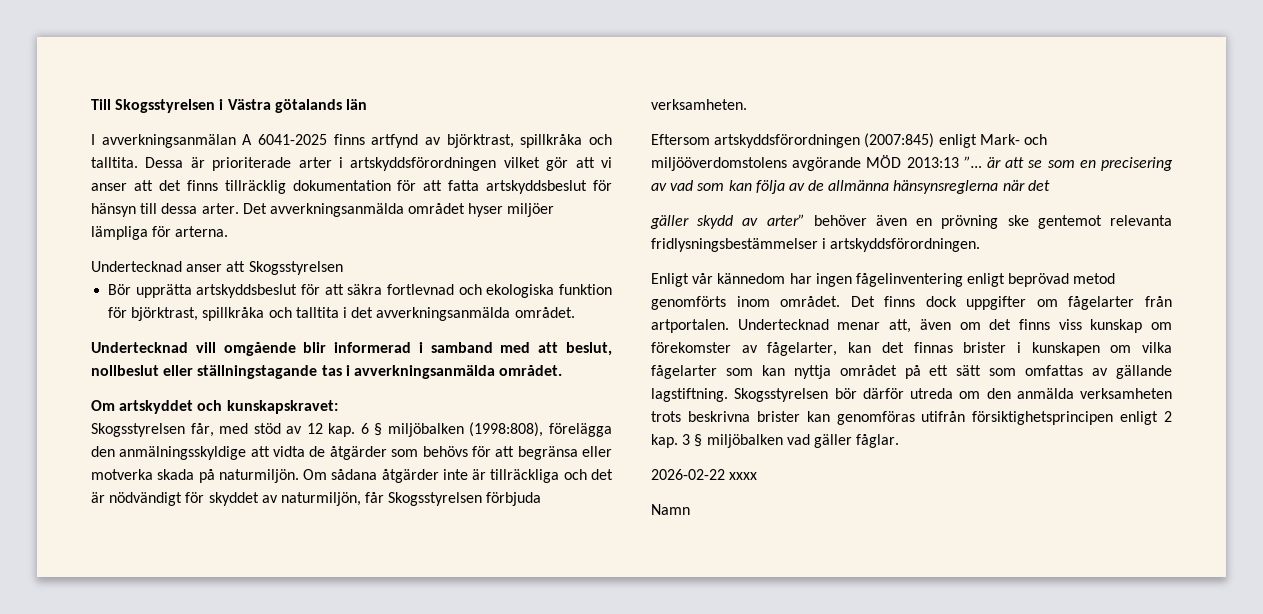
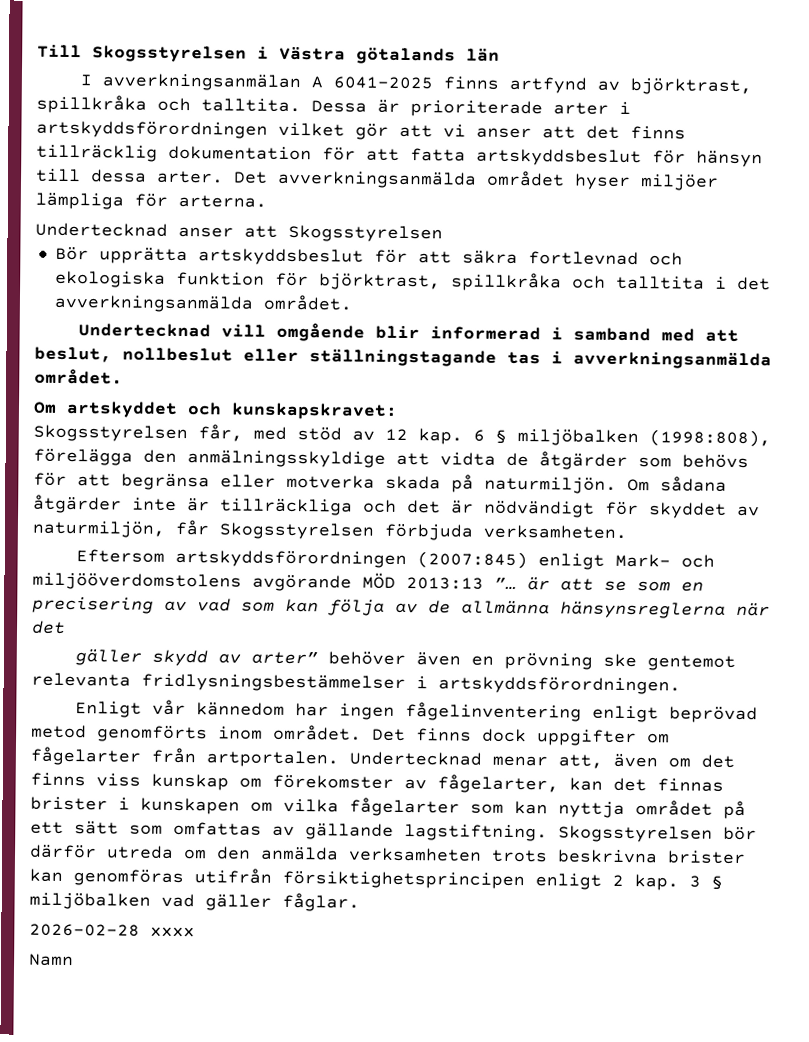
[651,469,725,480] 2026-02-22 -> [29,923,140,937] 2026-02-28

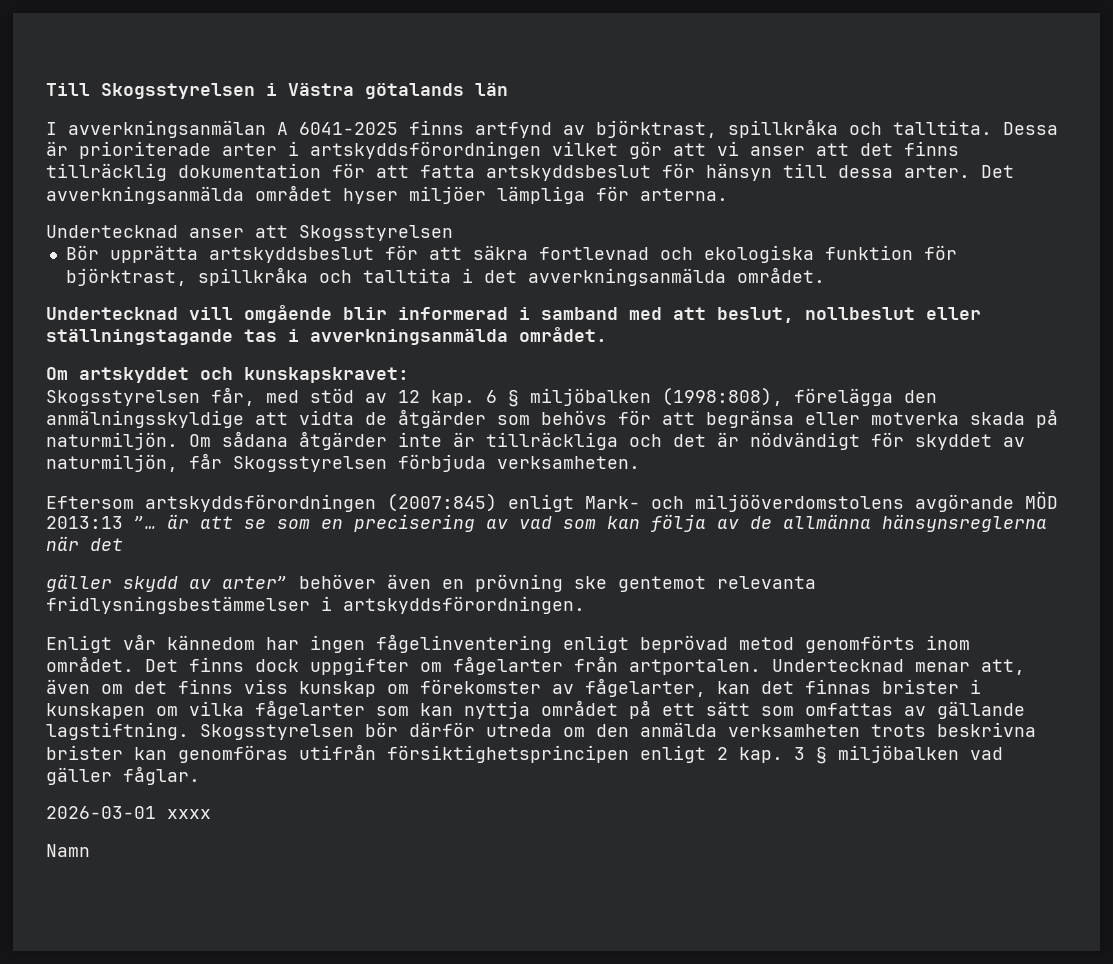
[29,923,140,937] 2026-02-28 -> [46,806,156,819] 2026-03-01

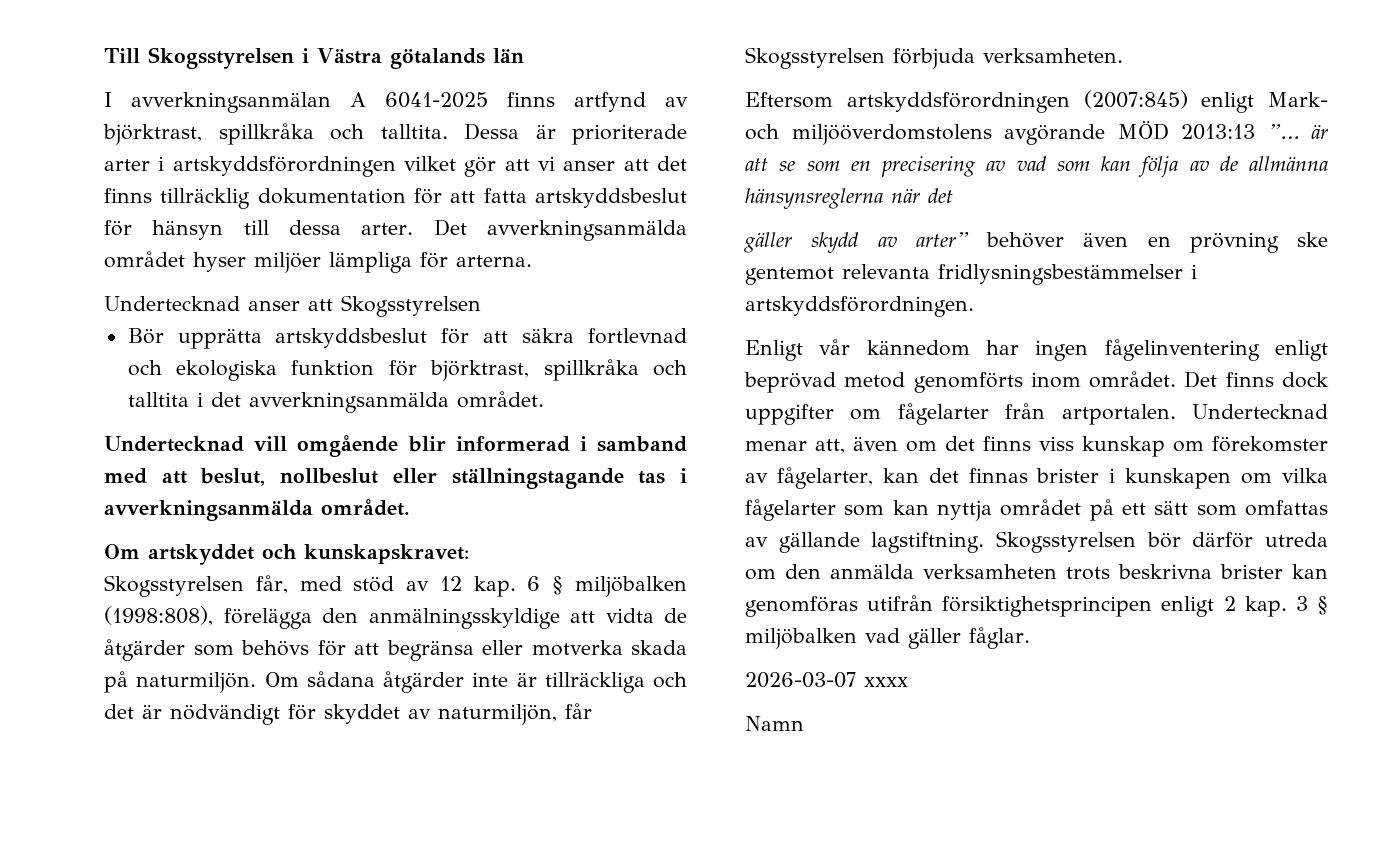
[46,806,156,819] 2026-03-01 -> [745,672,856,688] 2026-03-07

